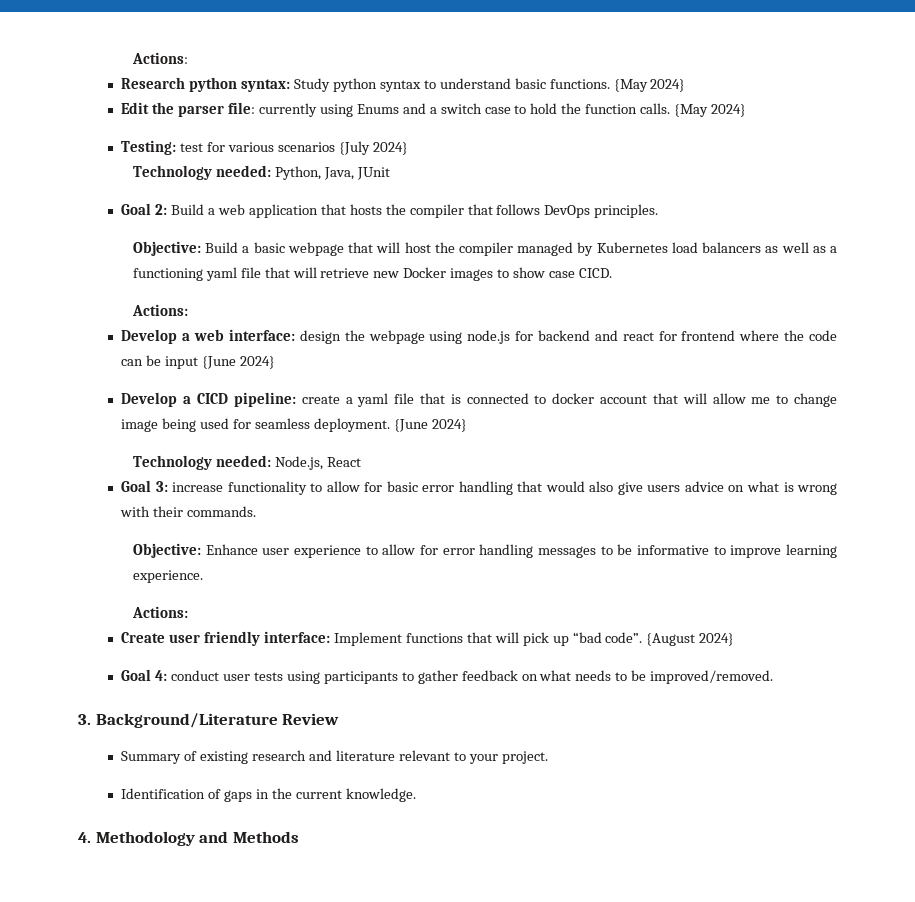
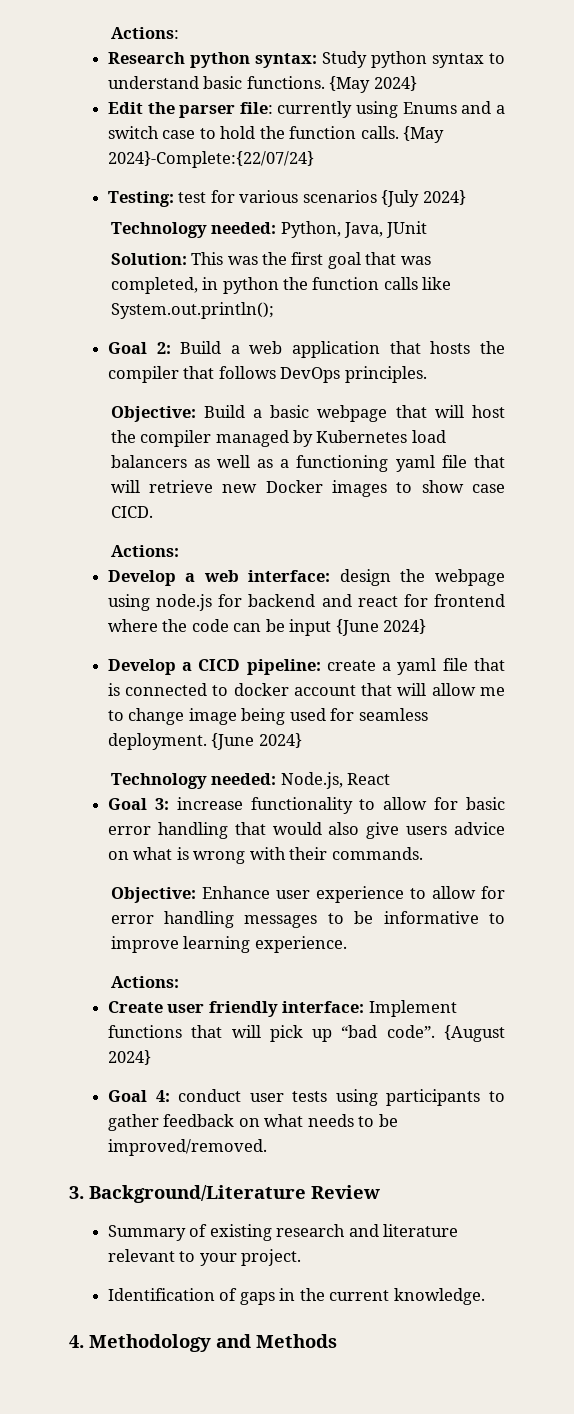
[710,104,746,117] 2024} -> [107,151,314,168] 2024}-Complete:{22/07/24}
(390, 173) none -> [110,252,431,269] [110,277,452,294] [110,302,274,319] // Solution: This was the first goal that was completed, in python the function calls like System.out.println();

